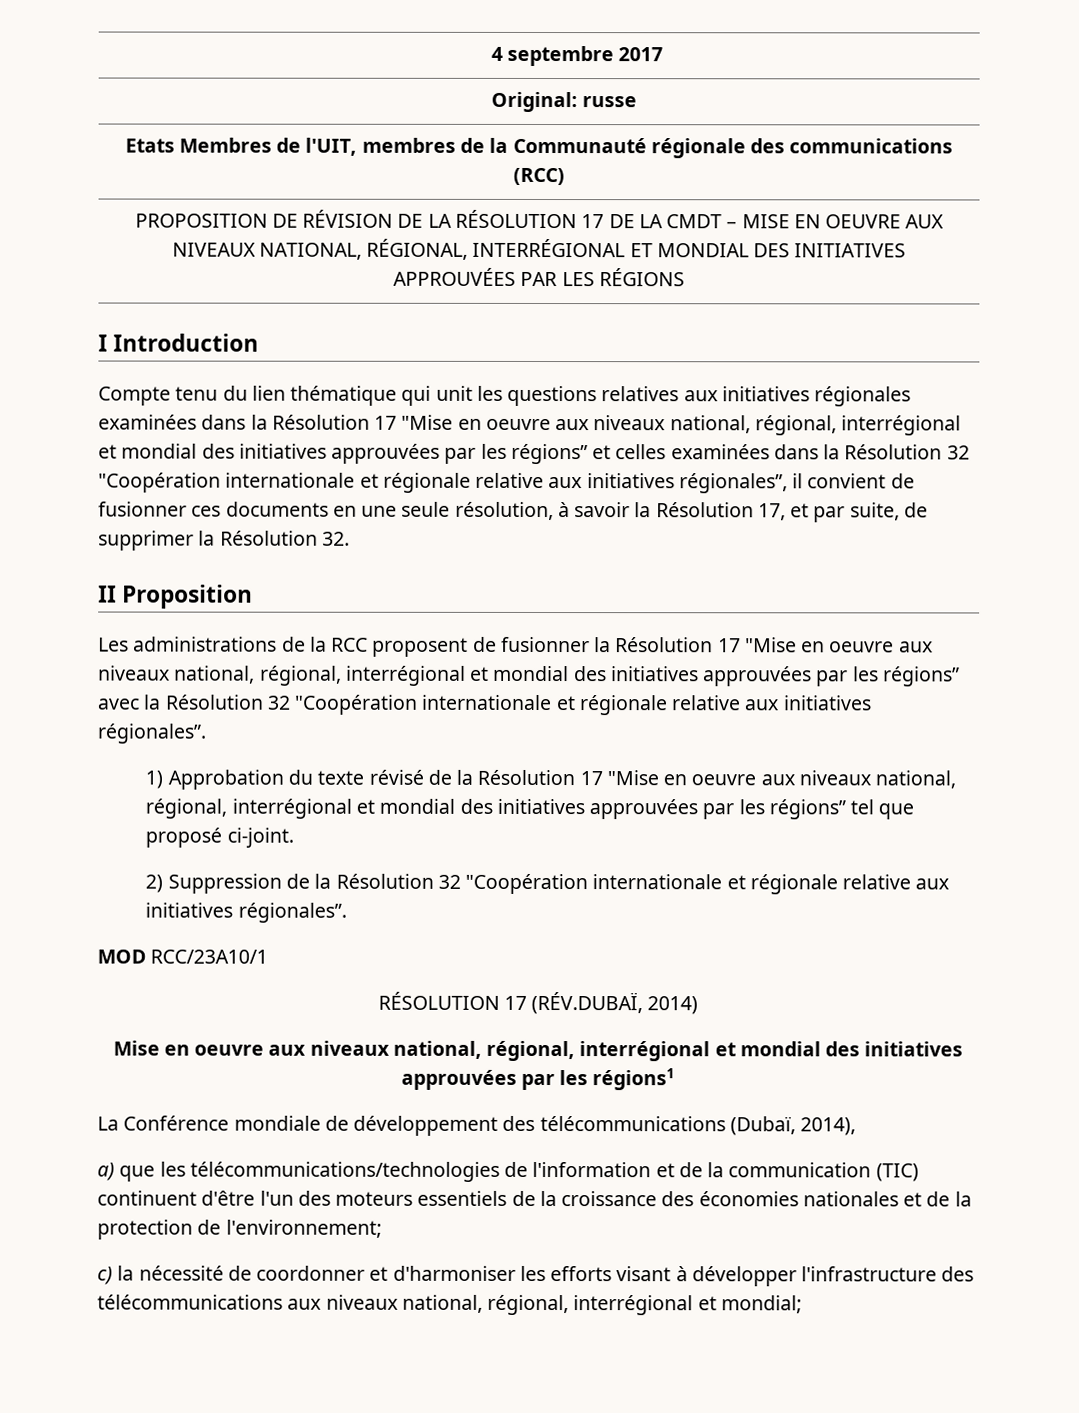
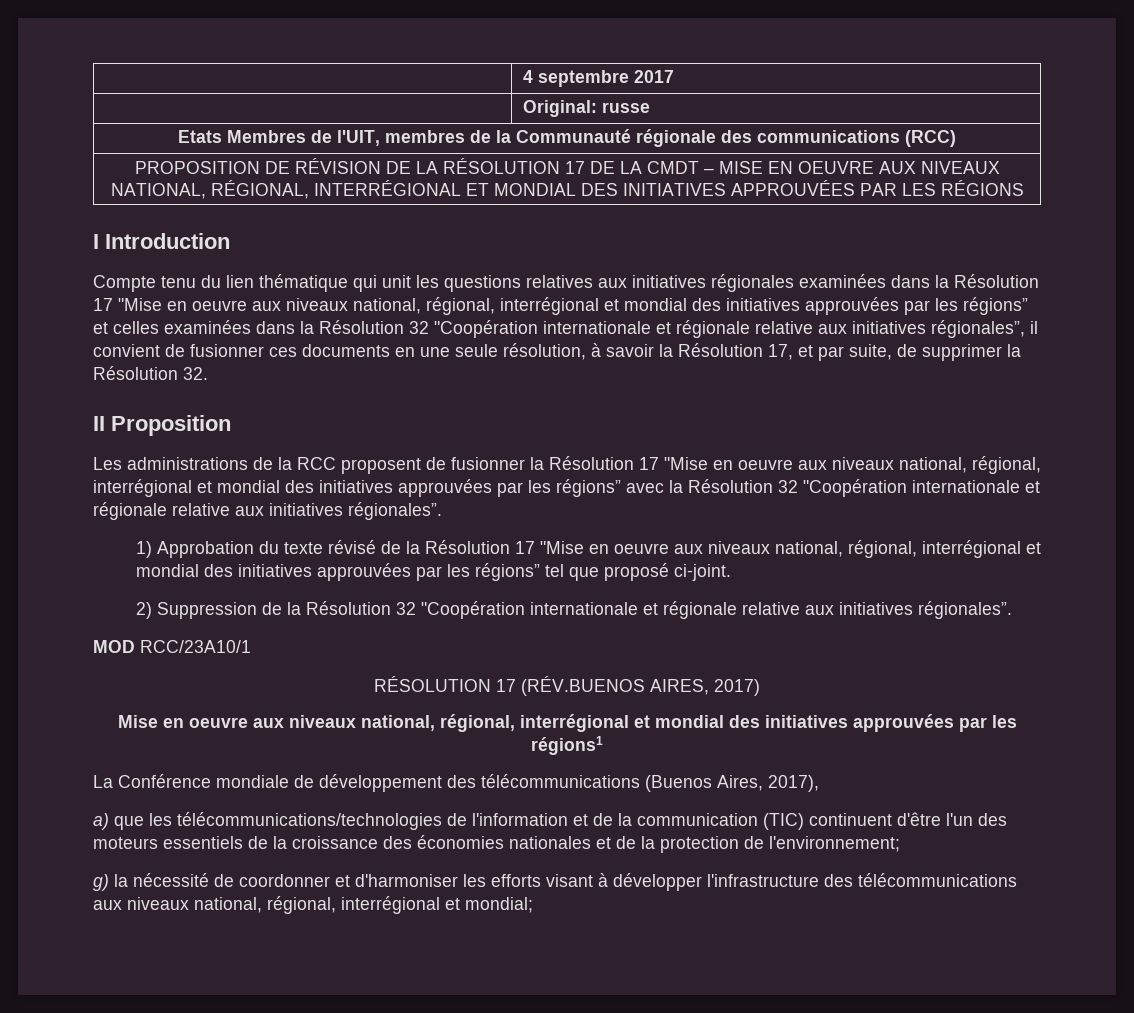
[531,991,699,1015] (RÉV.DUBAÏ, 2014) -> [521,676,760,696] (RÉV.BUENOS AIRES, 2017)
[729,1116,857,1136] (Dubaï, 2014), -> [645,775,819,792] (Buenos Aires, 2017),
[97,1266,113,1285] c) -> [93,874,109,891] g)

